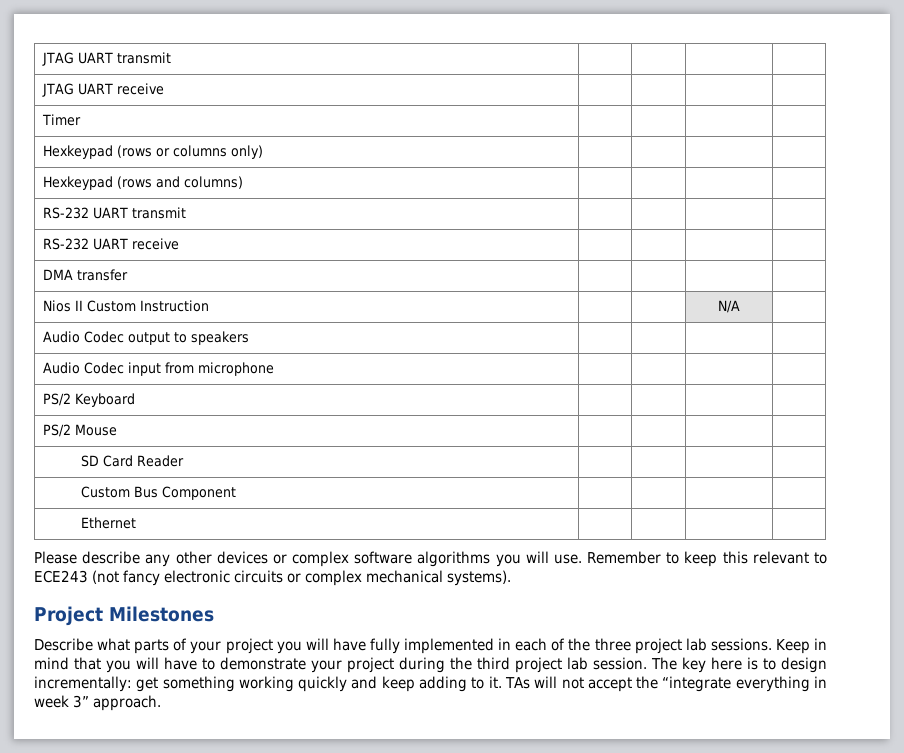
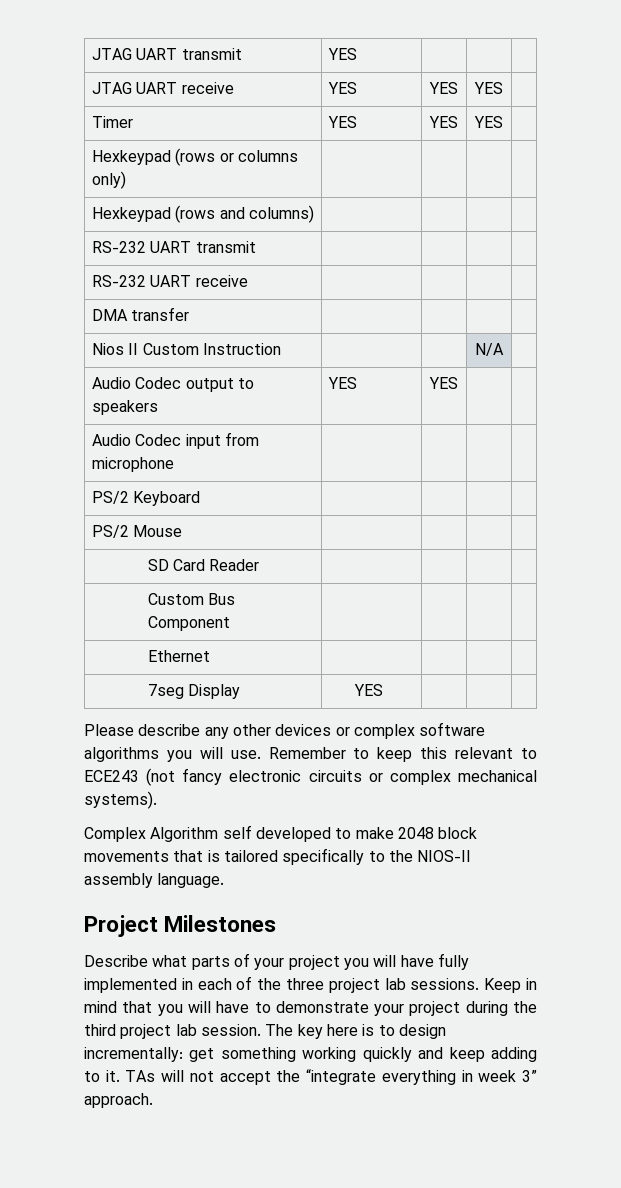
(171, 58) none -> [328,48,358,60] YES
[41,114,81,126] | | | // Timer | | | -> [328,82,358,94] [429,82,458,94] [474,82,503,94] [92,116,134,128] [328,116,358,128] [429,116,458,128] [474,116,503,128] YES | YES | YES | // Timer | YES | YES | YES
(249, 338) | -> [328,377,358,389] [429,377,458,389] YES | YES
(137, 523) none -> [147,684,241,699] [353,684,383,696] // 7seg Display | YES | | |
(512, 578) none -> [84,825,478,842] [84,848,472,865] [84,873,225,888] // Complex Algorithm self developed to make 2048 block movements that is tailored specifically to the NIOS-II assembly language.

